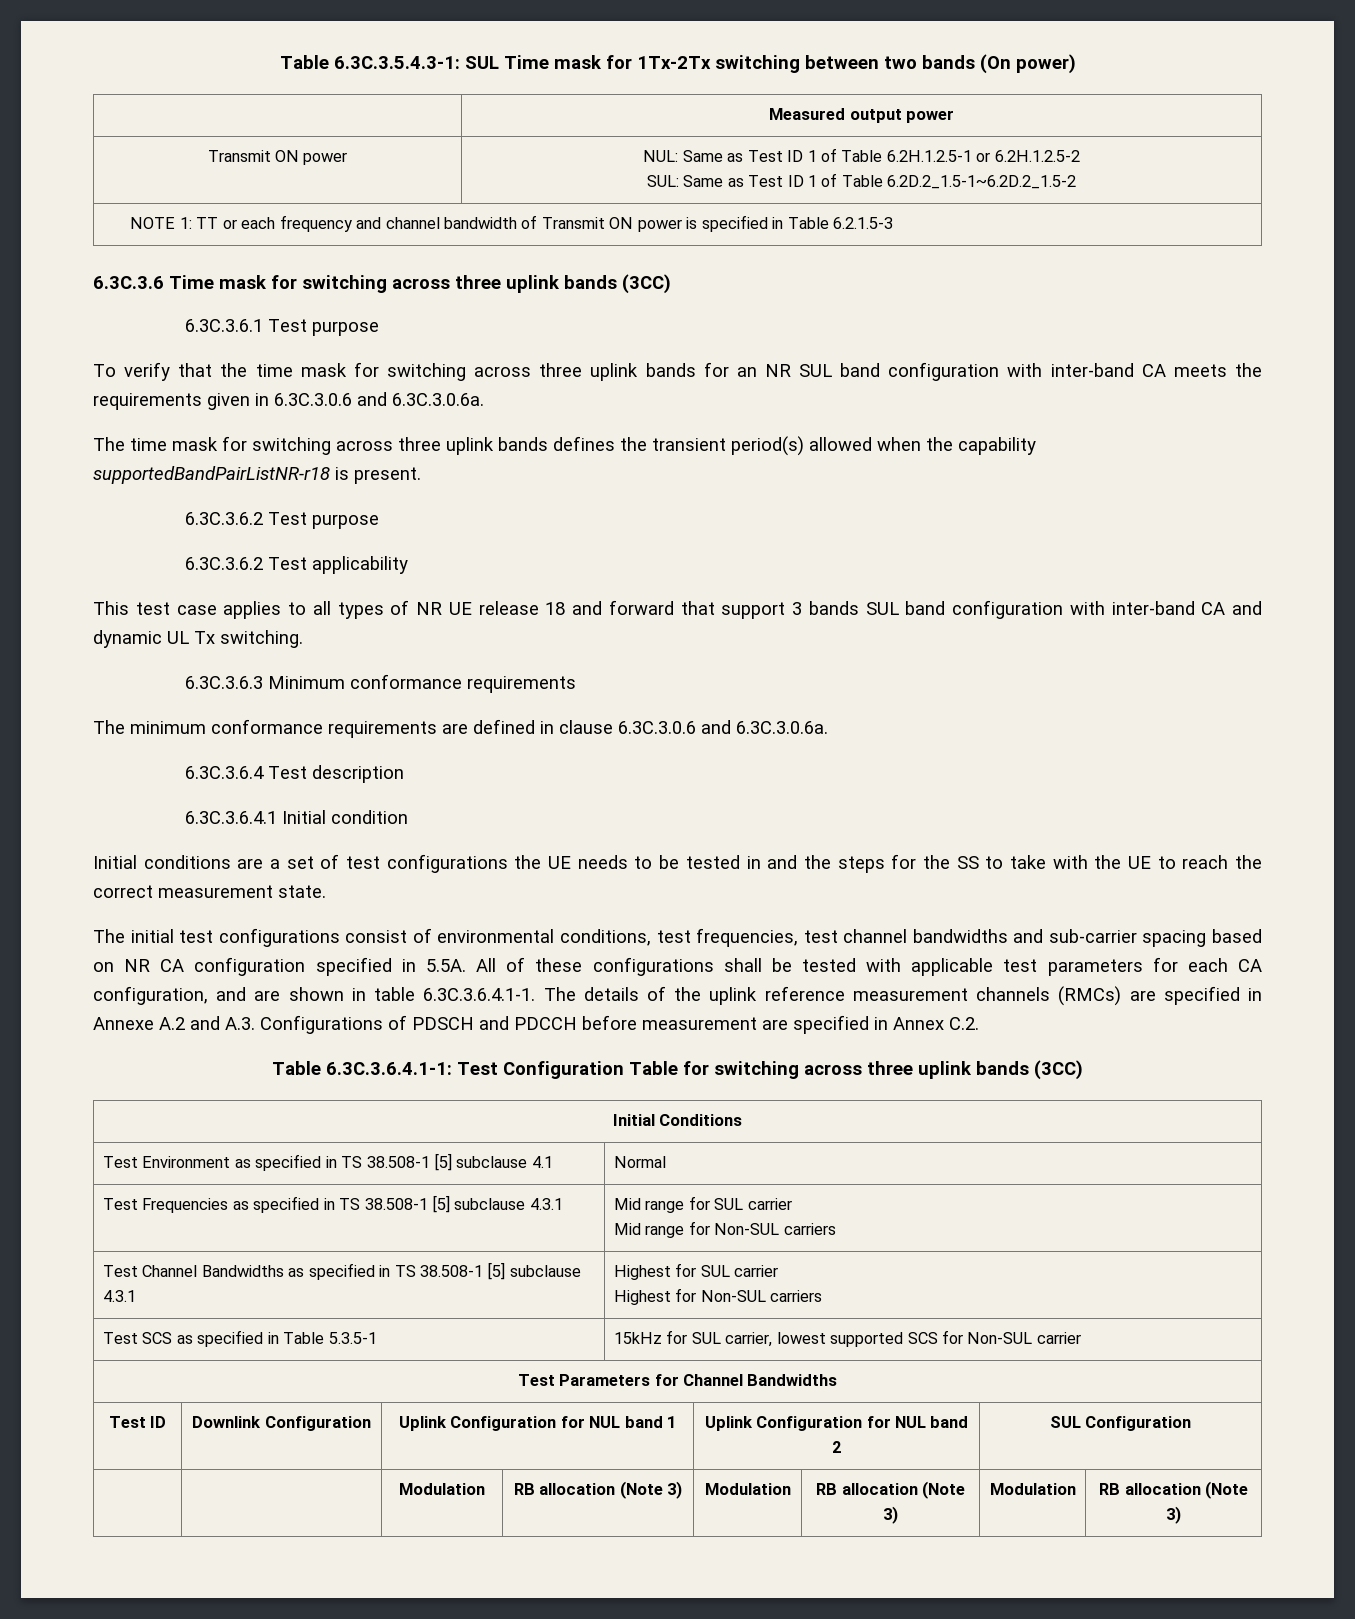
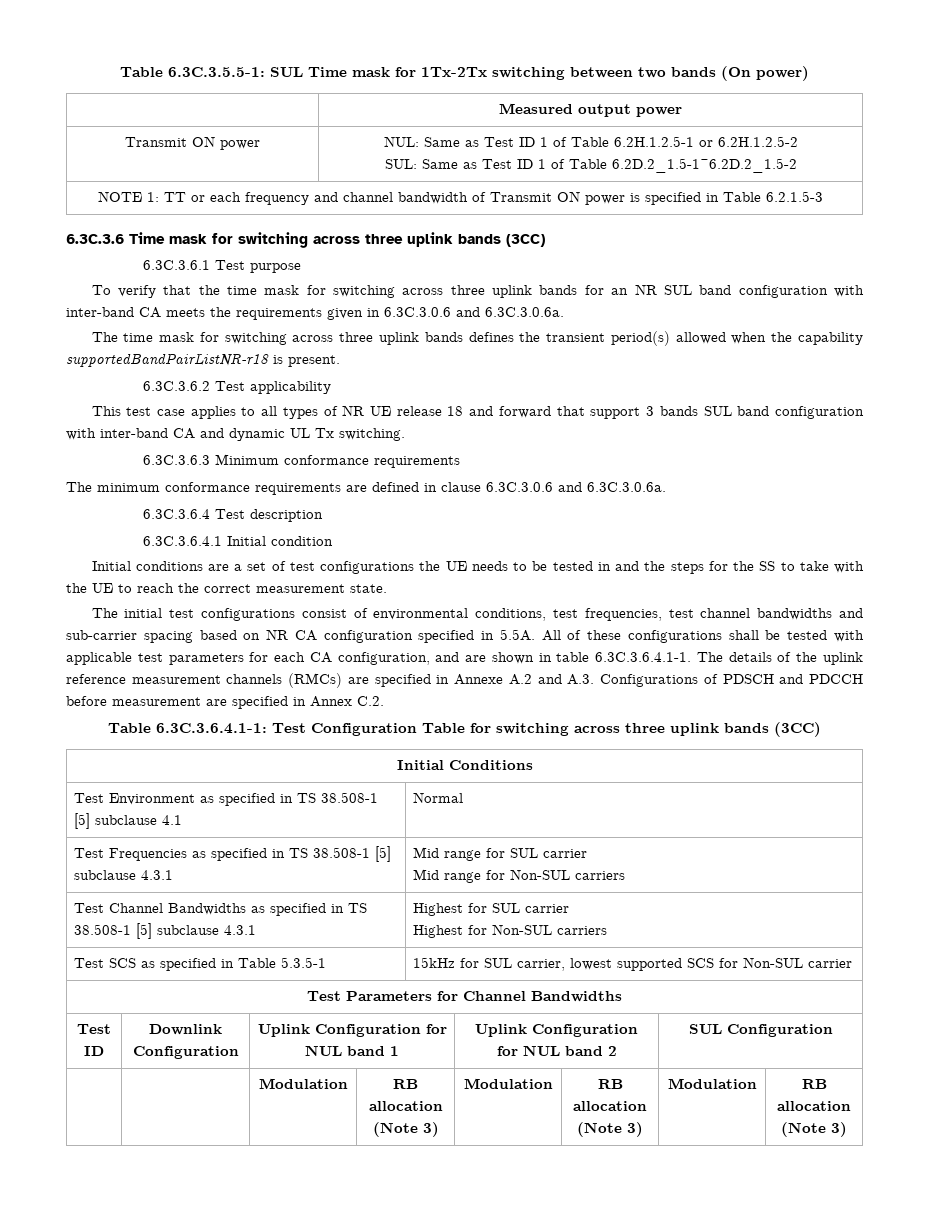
[279,55,460,69] Table 6.3C.3.5.4.3-1: -> [120,67,265,77] Table 6.3C.3.5.5-1:
[184,512,379,529] // 6.3C.3.6.2 Test purpose -> (340, 361) none

